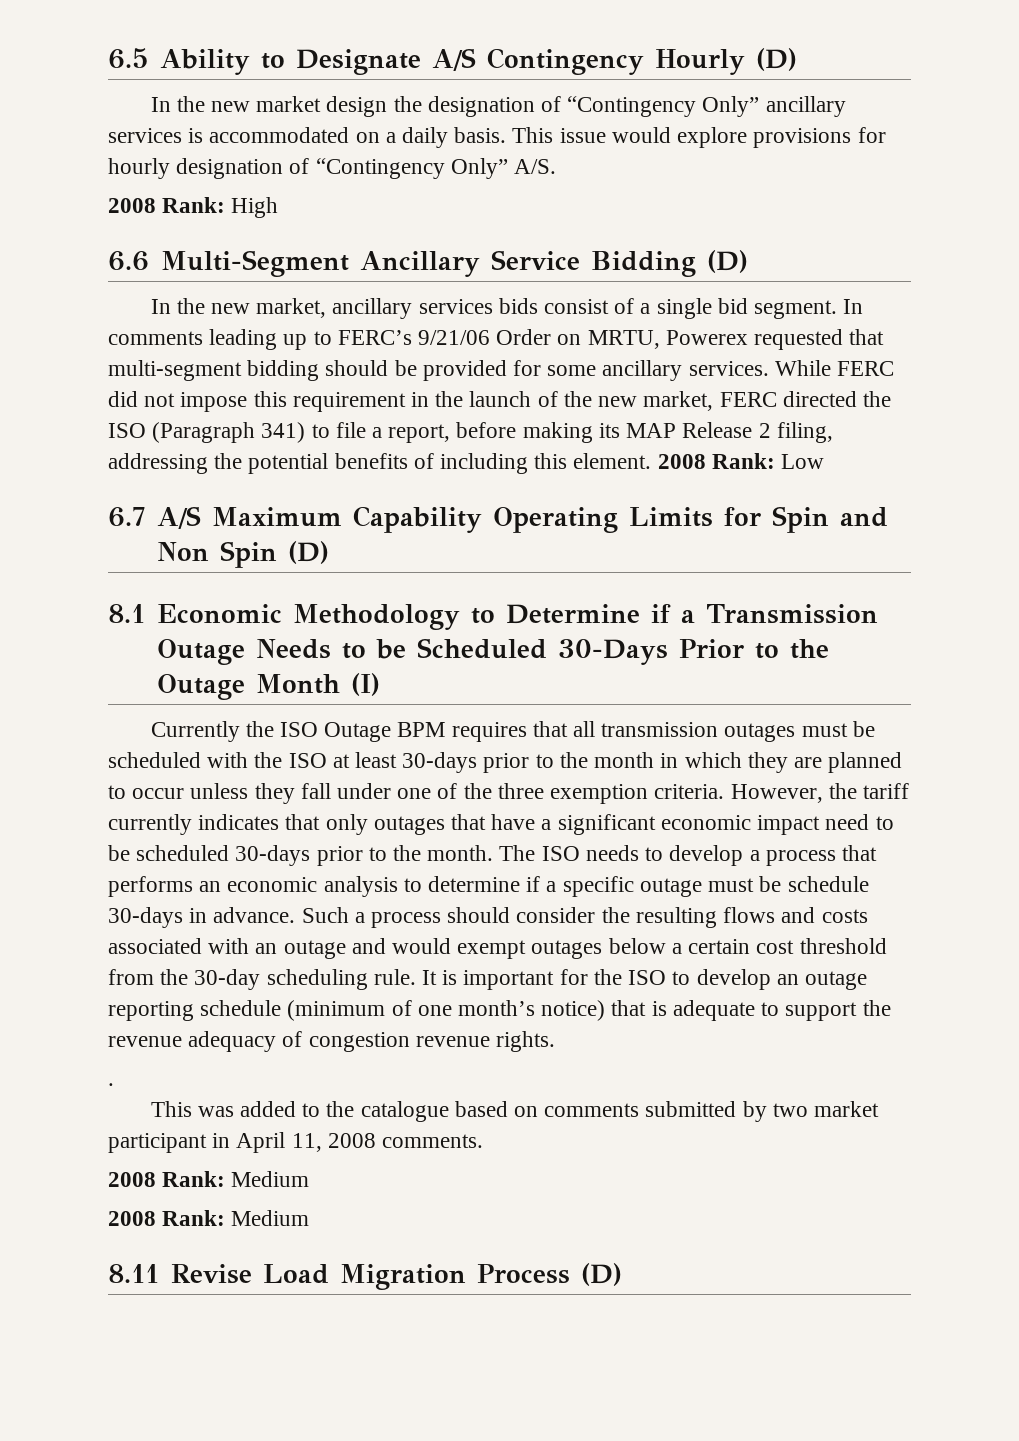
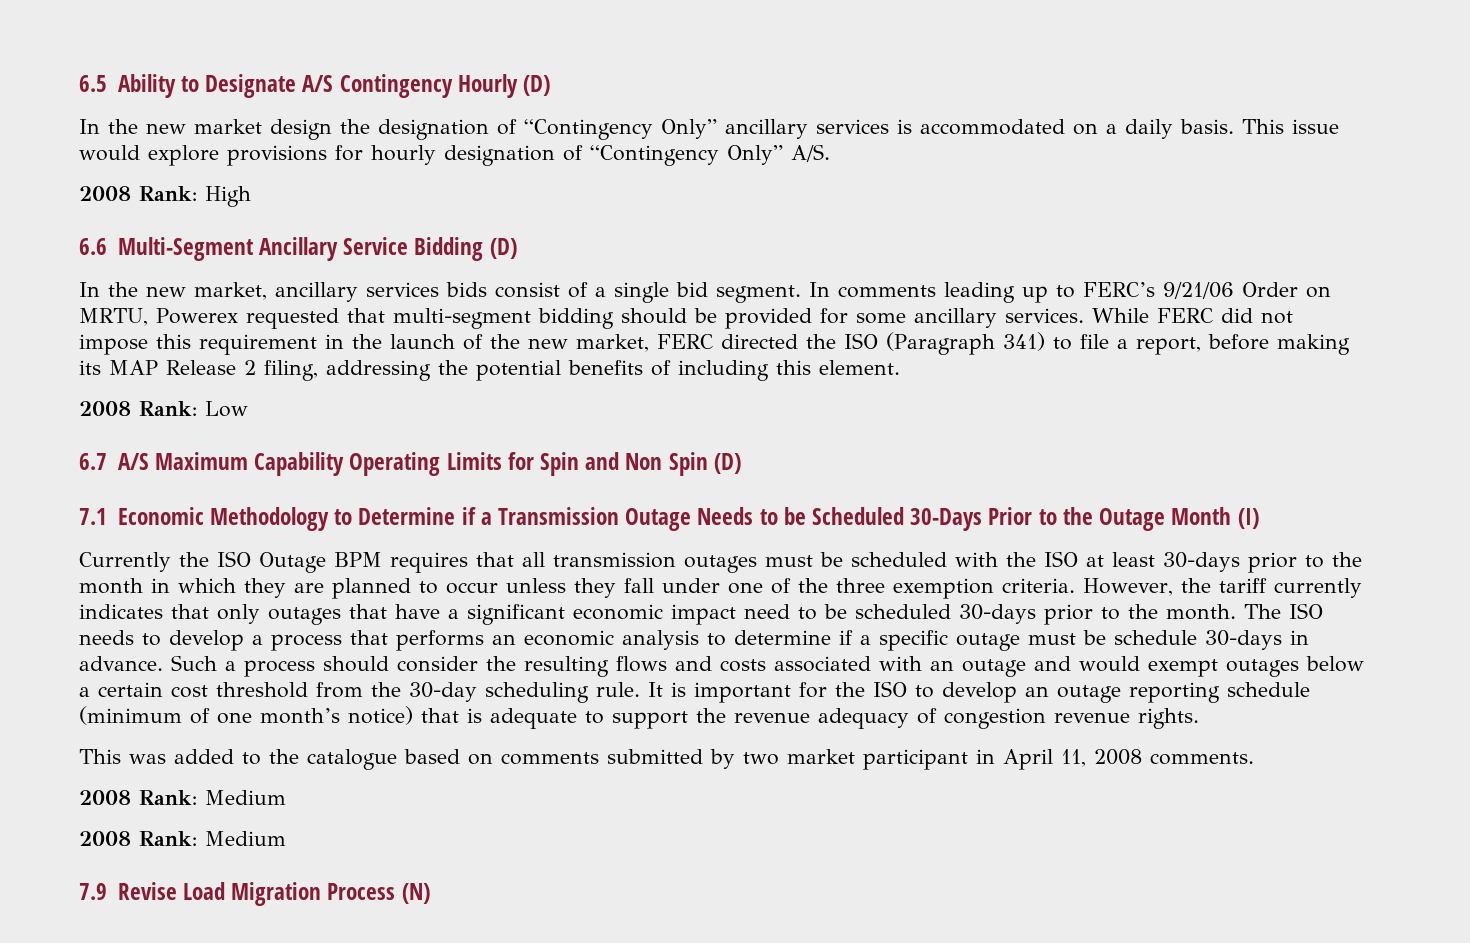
(652, 461) none -> (900, 367) //
[108,604,145,623] 8.1 -> [79,508,107,525] 7.1
[108,1083,114,1086] // . -> (1199, 718) none
[108,1264,159,1283] 8.11 -> [79,883,107,900] 7.9
[580,1263,622,1286] (D) -> [401,883,430,904] (N)

